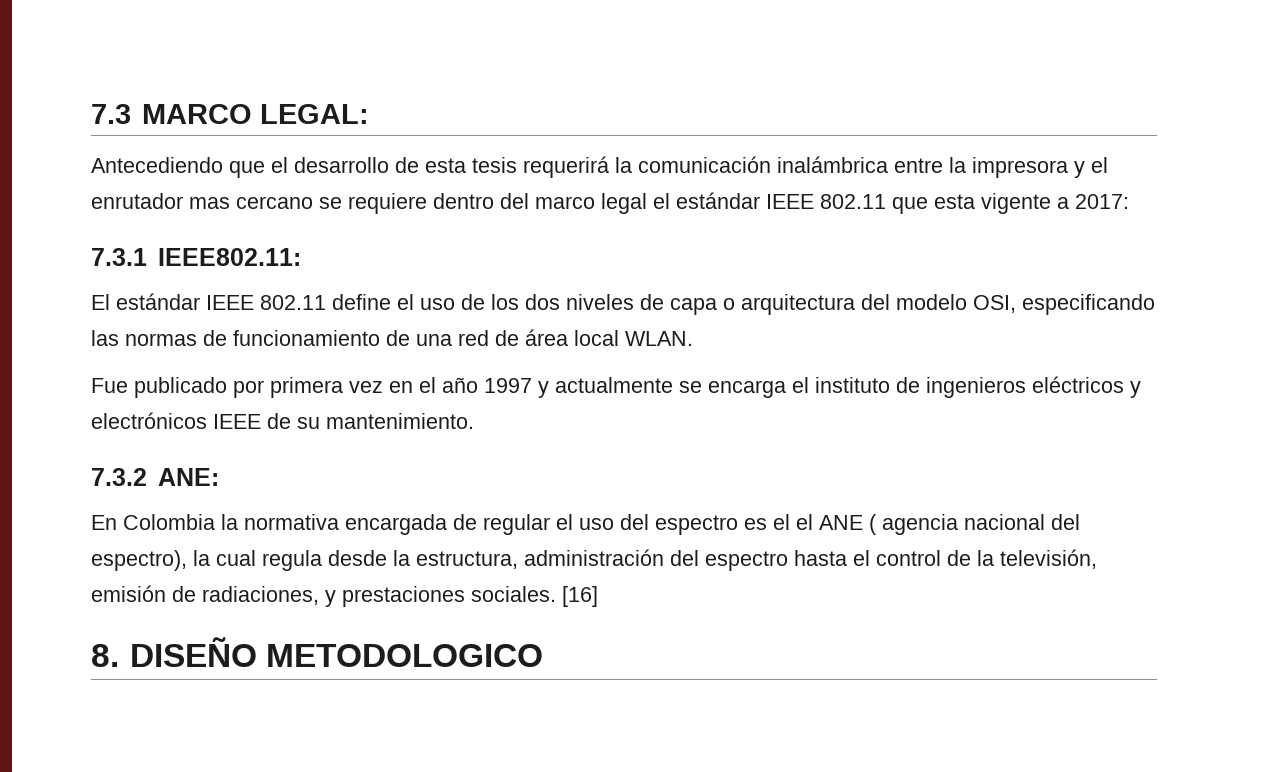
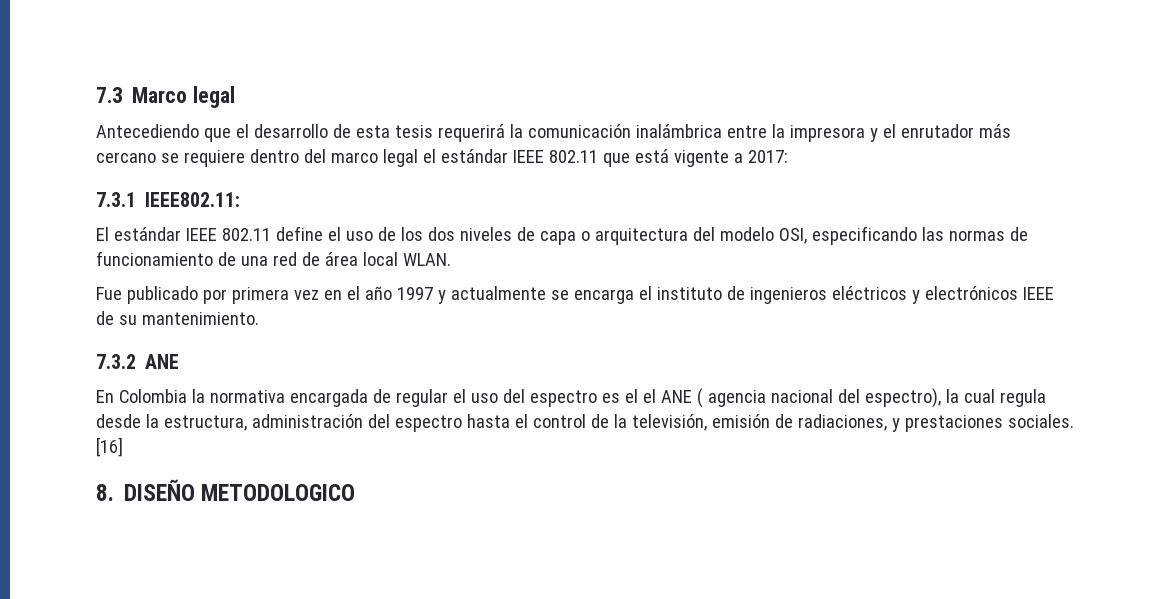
[141,104,369,124] MARCO LEGAL: -> [132,86,236,108] Marco legal
[189,197,230,209] mas -> [978,124,1011,138] más
[934,194,975,209] esta -> [634,149,669,163] está
[157,468,219,486] ANE: -> [145,354,180,369] ANE

